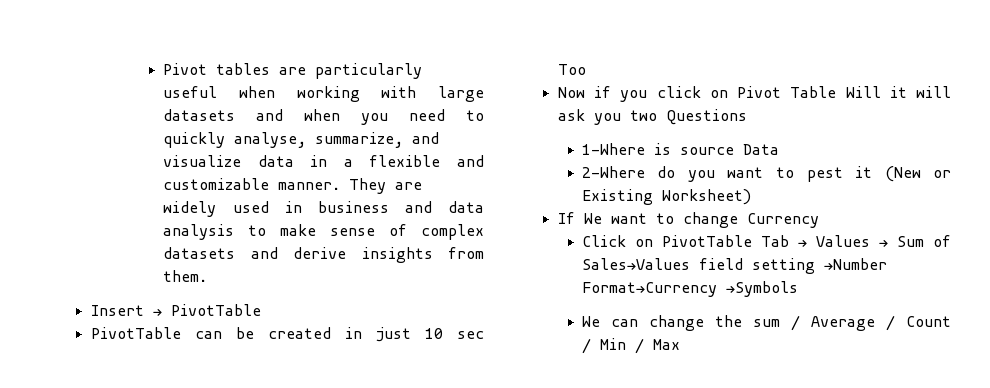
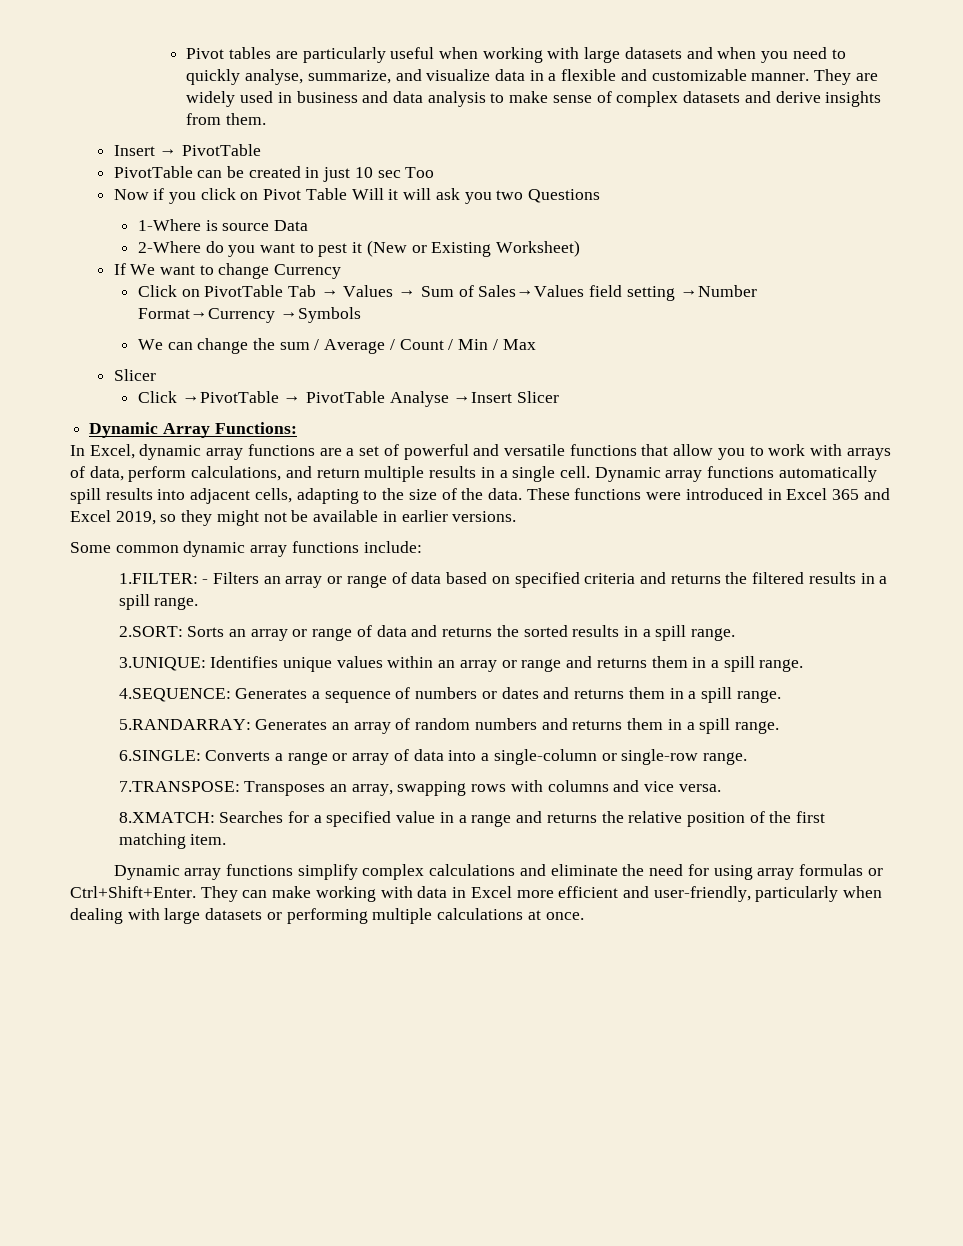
(680, 344) none -> [113,369,156,381] [137,391,560,407] [89,422,297,438] [70,444,891,460] [70,466,877,482] [70,488,890,504] [70,510,517,526] [70,541,422,557] [118,572,888,588] [118,594,199,610] [118,625,736,641] [118,656,804,672] [118,687,781,703] [118,718,780,734] [118,749,748,765] [118,780,721,796] [118,811,826,827] [118,833,227,849] [113,864,883,880] [70,886,883,902] [70,908,584,924] // Slicer // Click →PivotTable → PivotTable Analyse →Insert Slicer // Dynamic Array Functions: // In Excel, dynamic array functions are a set of powerful and versatile functions that allow you to work with arrays of data, perform calculations, and return multiple results in a single cell. Dynamic array functions automatically spill results into adjacent cells, adapting to the size of the data. These functions were introduced in Excel 365 and Excel 2019, so they might not be available in earlier versions. // Some common dynamic array functions include: // 1.FILTER: - Filters an array or range of data based on specified criteria and returns the filtered results in a spill range. // 2.SORT: Sorts an array or range of data and returns the sorted results in a spill range. // 3.UNIQUE: Identifies unique values within an array or range and returns them in a spill range. // 4.SEQUENCE: Generates a sequence of numbers or dates and returns them in a spill range. // 5.RANDARRAY: Generates an array of random numbers and returns them in a spill range. // 6.SINGLE: Converts a range or array of data into a single-column or single-row range. // 7.TRANSPOSE: Transposes an array, swapping rows with columns and vice versa. // 8.XMATCH: Searches for a specified value in a range and returns the relative position of the first matching item. // Dynamic array functions simplify complex calculations and eliminate the need for using array formulas or Ctrl+Shift+Enter. They can make working with data in Excel more efficient and user-friendly, particularly when dealing with large datasets or performing multiple calculations at once.

